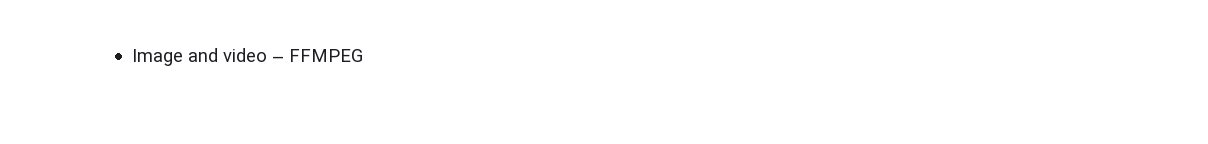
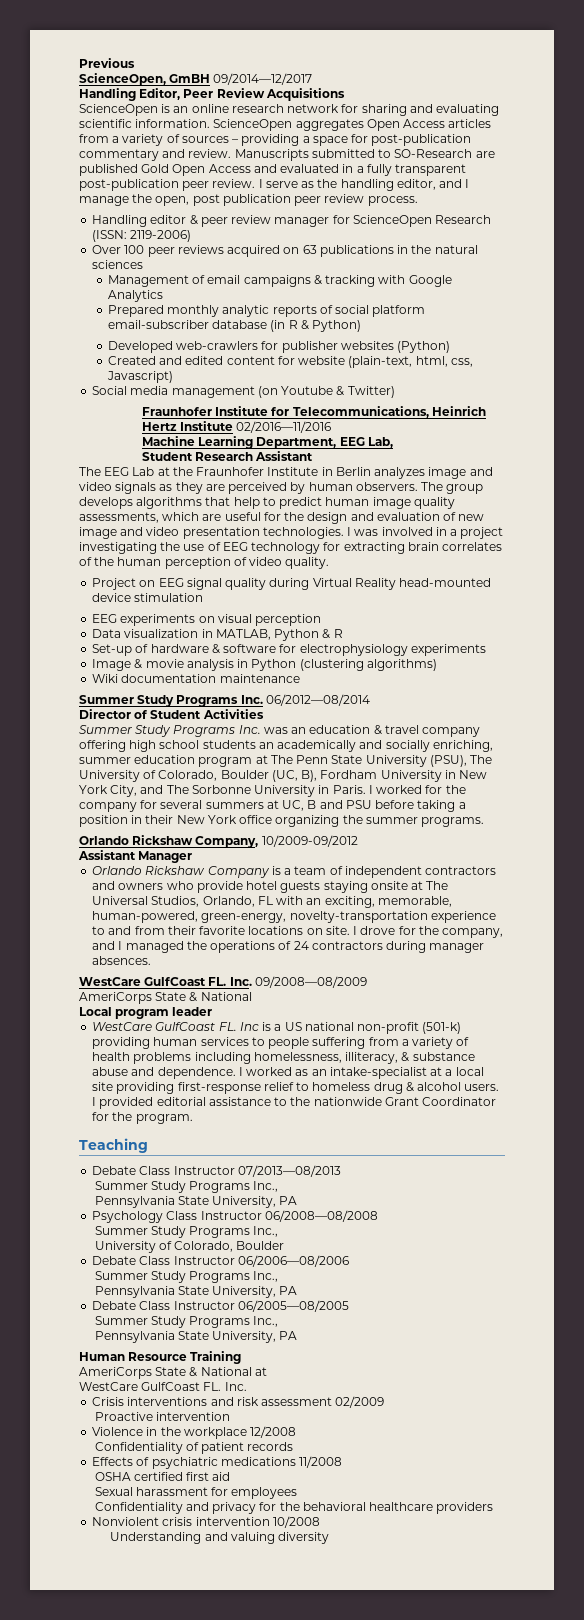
[131,48,363,66] Image and video – FFMPEG -> [79,58,135,68] [79,73,313,86] [79,88,345,101] [79,104,500,116] [79,119,492,131] [79,134,472,146] [79,149,495,161] [79,164,467,176] [79,179,470,191] [79,194,418,206] [92,215,492,227] [92,230,192,242] [92,245,478,257] [92,260,144,269] [107,275,452,287] [107,290,163,302] [107,305,426,317] [107,320,362,332] [107,341,451,353] [107,356,473,368] [106,371,173,383] [92,386,395,398] [141,406,486,418] [141,421,332,433] [141,436,393,449] [141,451,314,461] [79,467,493,479] [79,482,484,494] [79,497,455,509] [79,512,485,524] [79,527,504,539] [79,542,503,554] [79,557,330,569] [92,578,492,590] [92,593,204,602] [92,614,322,626] [92,629,343,641] [92,644,486,656] [92,659,437,671] [92,674,300,683] [79,694,370,707] [79,709,264,719] [79,725,481,737] [79,740,493,752] [79,755,493,767] [79,770,488,782] [79,785,466,797] [79,800,466,812] [79,815,485,827] [79,835,358,848] [78,850,193,863] [92,866,497,878] [92,881,449,893] [92,896,452,908] [92,911,496,923] [92,926,504,938] [92,941,485,953] [92,956,152,965] [79,976,367,988] [79,992,252,1004] [79,1007,213,1019] [92,1022,462,1034] [92,1037,470,1049] [92,1052,475,1064] [92,1067,484,1079] [92,1082,500,1094] [92,1097,497,1109] [92,1112,193,1124] [79,1138,148,1153] [92,1165,341,1177] [94,1181,279,1193] [94,1196,298,1208] [92,1210,378,1223] [94,1226,279,1238] [94,1241,285,1253] [92,1255,349,1267] [94,1271,279,1283] [94,1286,298,1298] [92,1300,349,1312] [94,1316,279,1328] [94,1331,298,1343] [79,1351,242,1364] [79,1367,267,1379] [79,1382,247,1391] [92,1396,385,1408] [94,1412,230,1421] [92,1426,297,1439] [94,1442,294,1454] [92,1456,343,1469] [94,1472,231,1481] [94,1487,298,1499] [94,1502,494,1514] [92,1516,320,1528] [110,1532,330,1544] Previous // ScienceOpen, GmBH 09/2014—12/2017 // Handling Editor, Peer Review Acquisitions // ScienceOpen is an online research network for sharing and evaluating scientific information. ScienceOpen aggregates Open Access articles from a variety of sources – providing a space for post-publication commentary and review. Manuscripts submitted to SO-Research are published Gold Open Access and evaluated in a fully transparent post-publication peer review. I serve as the handling editor, and I manage the open, post publication peer review process. // Handling editor & peer review manager for ScienceOpen Research (ISSN: 2119-2006) // Over 100 peer reviews acquired on 63 publications in the natural sciences // Management of email campaigns & tracking with Google Analytics // Prepared monthly analytic reports of social platform email-subscriber database (in R & Python) // Developed web-crawlers for publisher websites (Python) // Created and edited content for website (plain-text, html, css, Javascript) // Social media management (on Youtube & Twitter) // Fraunhofer Institute for Telecommunications, Heinrich Hertz Institute 02/2016—11/2016 // Machine Learning Department, EEG Lab, // Student Research Assistant // The EEG Lab at the Fraunhofer Institute in Berlin analyzes image and video signals as they are perceived by human observers. The group develops algorithms that help to predict human image quality assessments, which are useful for the design and evaluation of new image and video presentation technologies. I was involved in a project investigating the use of EEG technology for extracting brain correlates of the human perception of video quality. // Project on EEG signal quality during Virtual Reality head-mounted device stimulation // EEG experiments on visual perception // Data visualization in MATLAB, Python & R // Set-up of hardware & software for electrophysiology experiments // Image & movie analysis in Python (clustering algorithms) // Wiki documentation maintenance // Summer Study Programs Inc. 06/2012—08/2014 // Director of Student Activities // Summer Study Programs Inc. was an education & travel company offering high school students an academically and socially enriching, summer education program at The Penn State University (PSU), The University of Colorado, Boulder (UC, B), Fordham University in New York City, and The Sorbonne University in Paris. I worked for the company for several summers at UC, B and PSU before taking a position in their New York office organizing the summer programs. // Orlando Rickshaw Company, 10/2009-09/2012 // Assistant Manager // Orlando Rickshaw Company is a team of independent contractors and owners who provide hotel guests staying onsite at The Universal Studios, Orlando, FL with an exciting, memorable, human-powered, green-energy, novelty-transportation experience to and from their favorite locations on site. I drove for the company, and I managed the operations of 24 contractors during manager absences. // WestCare GulfCoast FL. Inc. 09/2008—08/2009 // AmeriCorps State & National // Local program leader // WestCare GulfCoast FL. Inc is a US national non-profit (501-k) providing human services to people suffering from a variety of health problems including homelessness, illiteracy, & substance abuse and dependence. I worked as an intake-specialist at a local site providing first-response relief to homeless drug & alcohol users. I provided editorial assistance to the nationwide Grant Coordinator for the program. // Teaching // Debate Class Instructor 07/2013—08/2013 // Summer Study Programs Inc., // Pennsylvania State University, PA // Psychology Class Instructor 06/2008—08/2008 // Summer Study Programs Inc., // University of Colorado, Boulder // Debate Class Instructor 06/2006—08/2006 // Summer Study Programs Inc., // Pennsylvania State University, PA // Debate Class Instructor 06/2005—08/2005 // Summer Study Programs Inc., // Pennsylvania State University, PA // Human Resource Training // AmeriCorps State & National at // WestCare GulfCoast FL. Inc. // Crisis interventions and risk assessment 02/2009 // Proactive intervention // Violence in the workplace 12/2008 // Confidentiality of patient records // Effects of psychiatric medications 11/2008 // OSHA certified first aid // Sexual harassment for employees // Confidentiality and privacy for the behavioral healthcare providers // Nonviolent crisis intervention 10/2008 // Understanding and valuing diversity

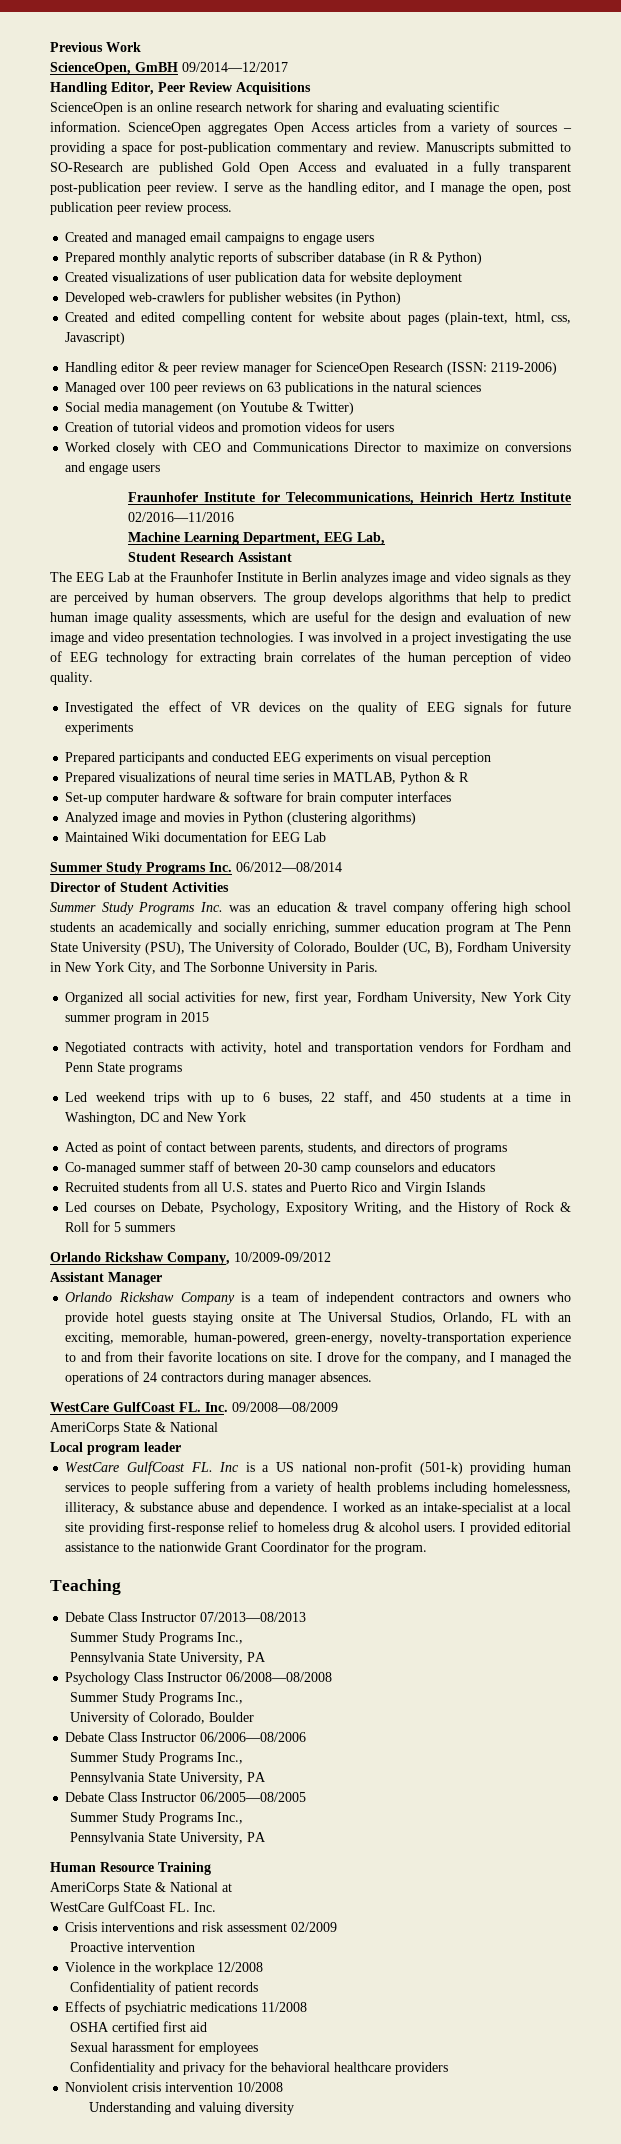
(135, 63) none -> [106,42,141,52] Work
(418, 201) none -> [65,232,375,245] [65,251,483,265] [65,271,463,285] [65,291,402,305] [65,311,572,325] [65,332,126,345] // Created and managed email campaigns to engage users // Prepared monthly analytic reports of subscriber database (in R & Python) // Created visualizations of user publication data for website deployment // Developed web-crawlers for publisher websites (in Python) // Created and edited compelling content for website about pages (plain-text, html, css, Javascript)
[92,245,122,254] Over -> [65,382,146,395] Managed over
[227,245,281,257] acquired -> (246, 387) none
[107,275,452,287] [107,290,163,302] [107,305,426,317] [107,320,362,332] [107,341,451,353] [107,356,473,368] [106,371,173,383] // Management of email campaigns & tracking with Google Analytics // Prepared monthly analytic reports of social platform email-subscriber database (in R & Python) // Developed web-crawlers for publisher websites (Python) // Created and edited content for website (plain-text, html, css, Javascript) -> (482, 387) none
(395, 392) none -> [65,421,395,435] [65,442,571,455] [65,462,161,475] // Creation of tutorial videos and promotion videos for users // Worked closely with CEO and Communications Director to maximize on conversions and engage users
[92,578,492,590] [92,593,204,602] Project on EEG signal quality during Virtual Reality head-mounted device stimulation // -> [65,701,572,715] [65,722,134,735] [65,752,270,765] Investigated the effect of VR devices on the quality of EEG signals for future experiments // Prepared participants and conducted
[92,629,199,638] Data visualization -> [65,771,315,785] Prepared visualizations of neural time series
[135,644,149,653] of -> [106,793,160,805] computer
[299,644,486,656] [92,659,234,671] electrophysiology experiments // Image & movie analysis -> [307,791,452,805] [65,812,225,825] brain computer interfaces // Analyzed image and movies
(437, 665) none -> [65,832,129,842] Maintained
[219,674,300,683] maintenance -> [251,831,327,842] for EEG Lab
[368,785,466,794] [79,800,466,812] [79,815,485,827] I worked for the company for several summers at UC, B and PSU before taking a position in their New York office organizing the summer programs. -> [65,991,572,1005] [65,1012,210,1025] [65,1041,571,1055] [65,1062,183,1075] [65,1091,572,1105] [65,1112,247,1125] [65,1141,508,1155] [65,1161,496,1175] [65,1181,486,1195] [65,1201,572,1215] [65,1221,176,1232] // Organized all social activities for new, first year, Fordham University, New York City summer program in 2015 // Negotiated contracts with activity, hotel and transportation vendors for Fordham and Penn State programs // Led weekend trips with up to 6 buses, 22 staff, and 450 students at a time in Washington, DC and New York // Acted as point of contact between parents, students, and directors of programs // Co-managed summer staff of between 20-30 camp counselors and educators // Recruited students from all U.S. states and Puerto Rico and Virgin Islands // Led courses on Debate, Psychology, Expository Writing, and the History of Rock & Roll for 5 summers

